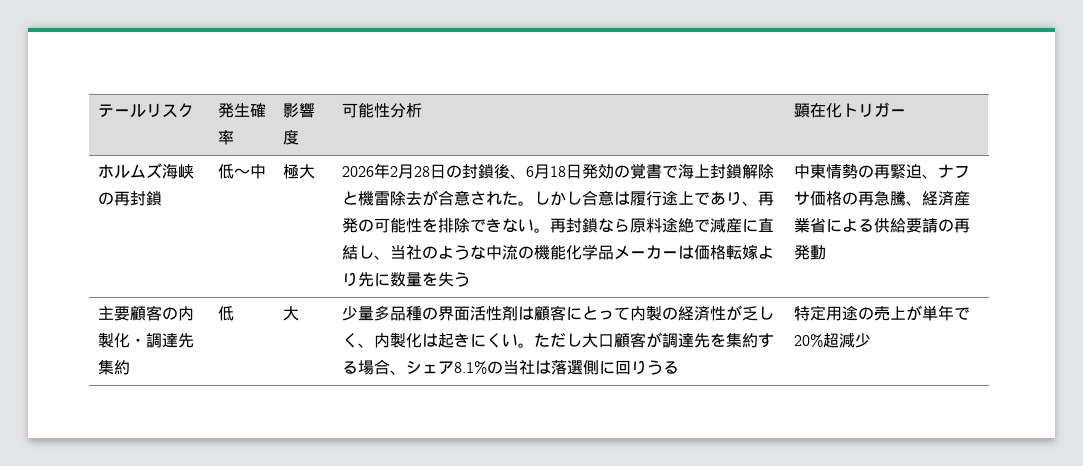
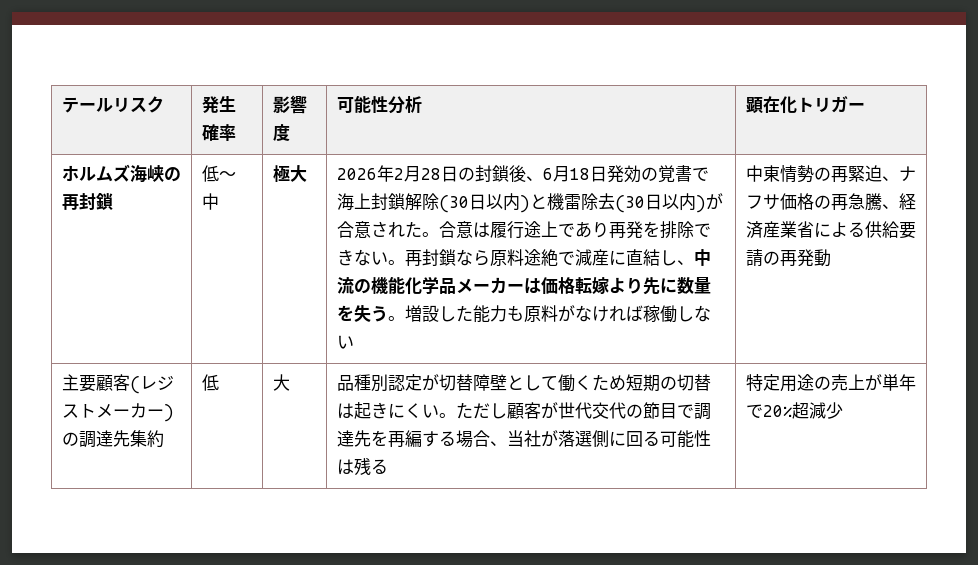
[341,190,422,206] と機雷除去 -> [438,193,706,213] (30日以内)と機雷除去(30日以内)
[533,191,582,206] しかし -> (439, 234) none
[741,191,774,206] [341,218,422,233] 、再発の可能性 -> [608,221,643,239] 再発
[389,245,486,260] 当社のような -> (694, 262) none
(470, 279) none -> [387,305,711,323] [336,335,354,349] 。増設した能力も原料がなければ稼働しない
[161,306,194,321] [97,332,194,348] [97,360,130,375] [217,306,234,321] [282,306,299,321] [341,305,774,321] [341,332,422,348] の内製化・調達先集約 | 低 | 大 | 少量多品種の界面活性剤は顧客にとって内製の経済性が乏しく、内製化 -> [129,375,174,394] [61,403,174,422] [61,430,164,448] [201,374,219,391] [272,374,290,391] [336,374,711,392] (レジストメーカー)の調達先集約 | 低 | 大 | 品種別認定が切替障壁として働くため短期の切替
[581,332,662,348] 大口顧客が -> [506,402,694,419] 顧客が世代交代の節目で
[725,333,758,348] 集約 -> [387,430,422,448] 再編
[405,360,663,375] シェア8.1%の当社は落選側に回りう -> [506,430,711,448] [336,458,371,476] 当社が落選側に回る可能性は残

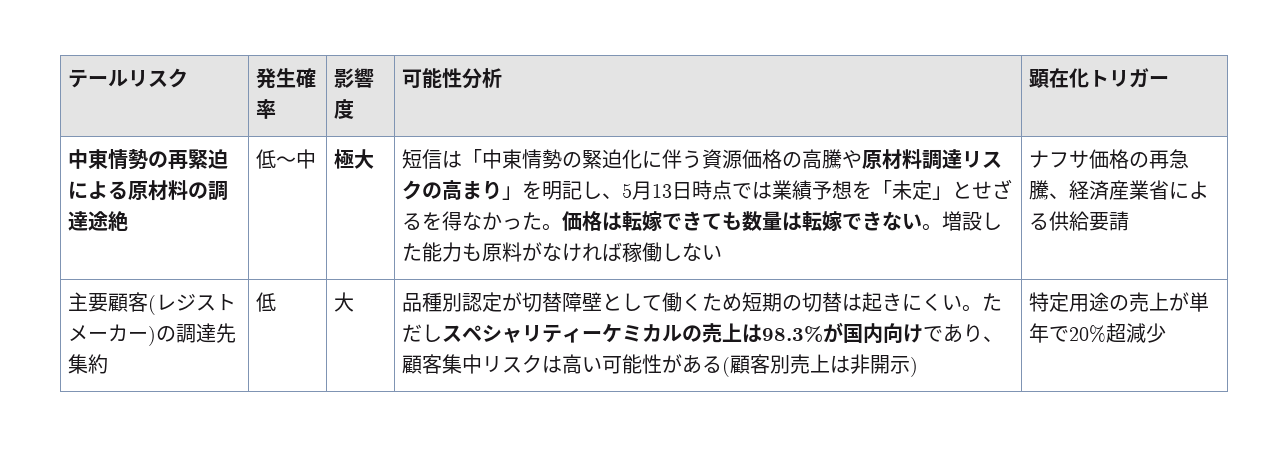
[61,164,181,183] [61,193,113,210] [201,165,236,182] [201,193,219,210] [272,165,307,182] [336,165,709,183] [336,193,723,213] [336,221,711,239] [336,249,711,267] [336,276,711,295] [336,305,388,322] ホルムズ海峡の再封鎖 | 低〜中 | 極大 | 2026年2月28日の封鎖後、6月18日発効の覚書で海上封鎖解除(30日以内)と機雷除去(30日以内)が合意された。合意は履行途上であり再発を排除できない。再封鎖なら原料途絶で減産に直結し、中流の機能化学品メーカーは価格転嫁より先に数量を失う -> [68,149,229,170] [68,180,229,201] [68,211,129,231] [256,149,317,169] [334,149,375,169] [402,149,1003,170] [402,179,1013,200] [402,211,923,232] 中東情勢の再緊迫による原材料の調達途絶 | 低〜中 | 極大 | 短信は「中東情勢の緊迫化に伴う資源価格の高騰や原材料調達リスクの高まり」を明記し、5月13日時点では業績予想を「未定」とせざるを得なかった。価格は転嫁できても数量は転嫁できない
[745,165,899,183] 中東情勢の再緊迫、 -> (723, 252) none
[762,249,831,267] の再発動 -> (1130, 221) none
[506,402,711,420] [336,430,711,448] [336,458,388,476] 顧客が世代交代の節目で調達先を再編する場合、当社が落選側に回る可能性は残る -> [442,322,1004,344] [402,354,919,377] スペシャリティーケミカルの売上は98.3%が国内向けであり、顧客集中リスクは高い可能性がある(顧客別売上は非開示)

